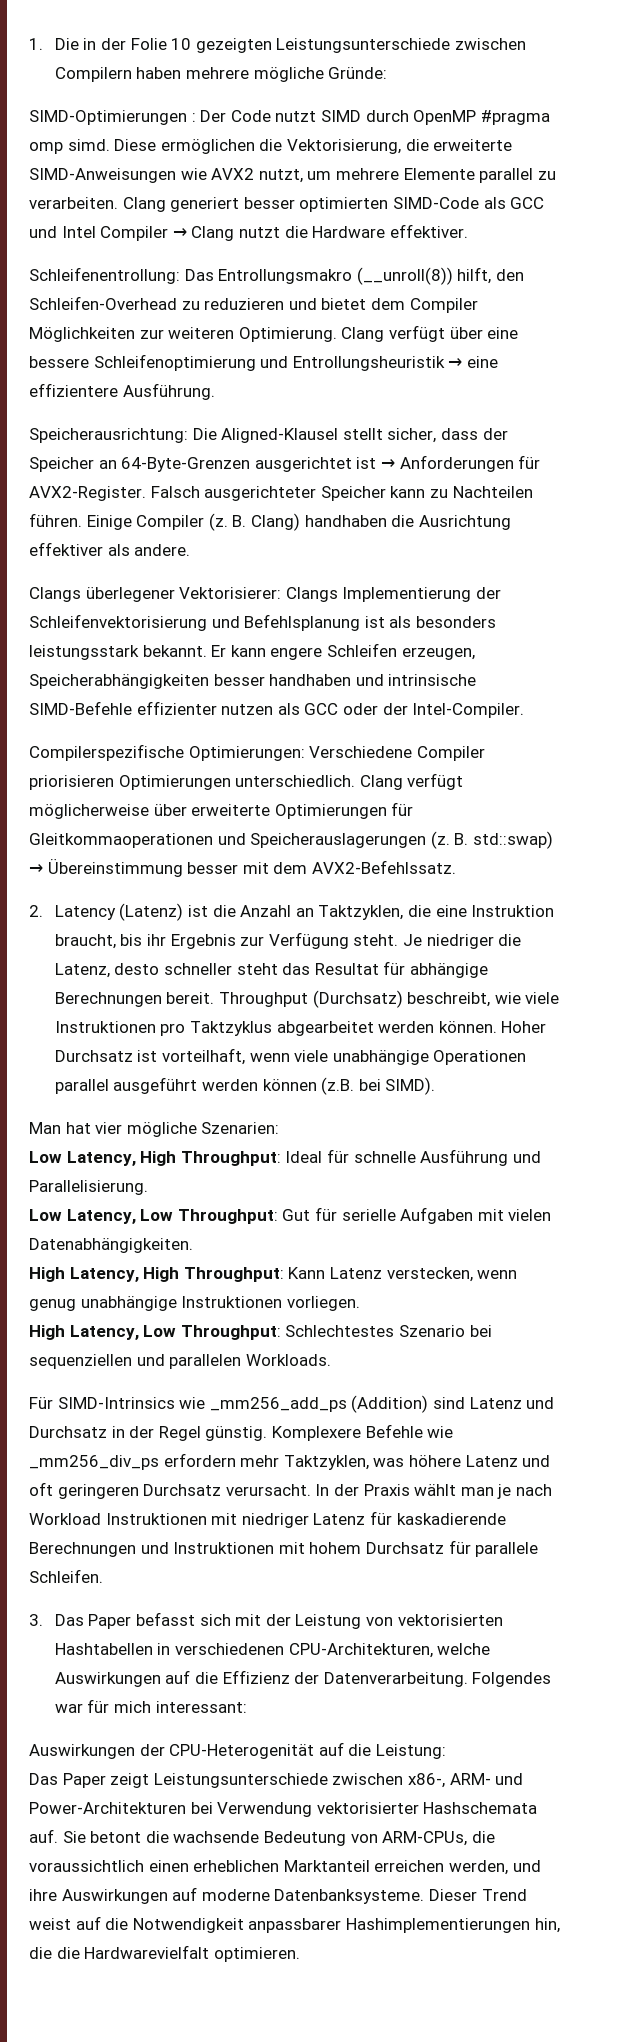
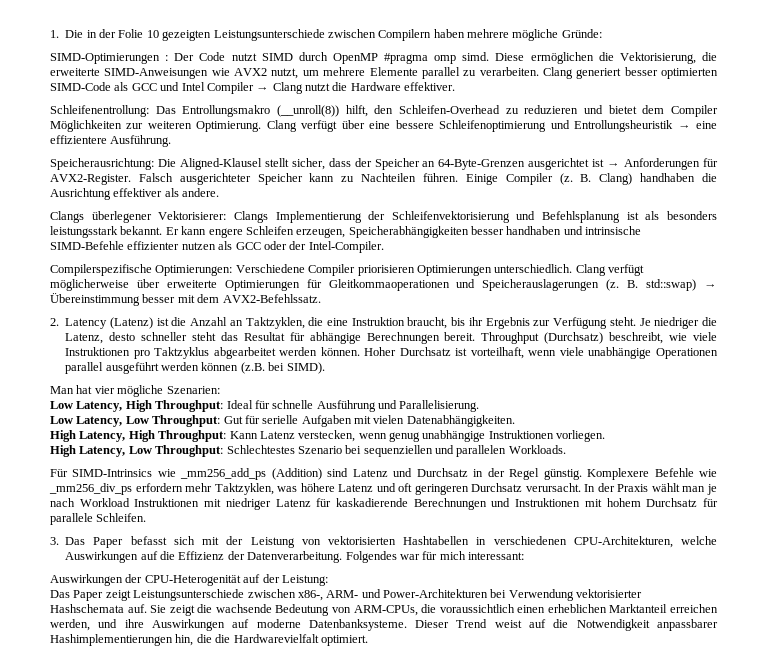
[348,1744,372,1756] die -> [262,574,280,583] der
[90,1831,142,1843] betont -> [169,605,195,616] zeigt
[213,1947,300,1962] optimieren. -> [320,635,368,646] optimiert.

